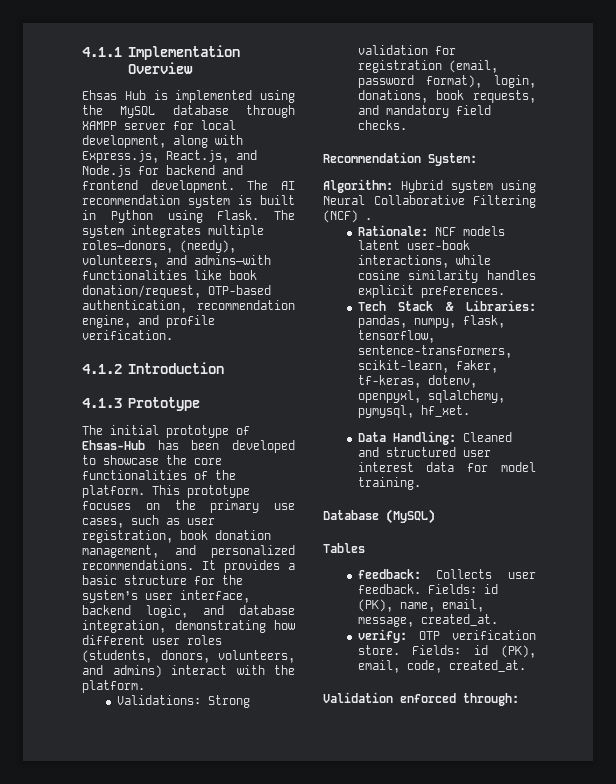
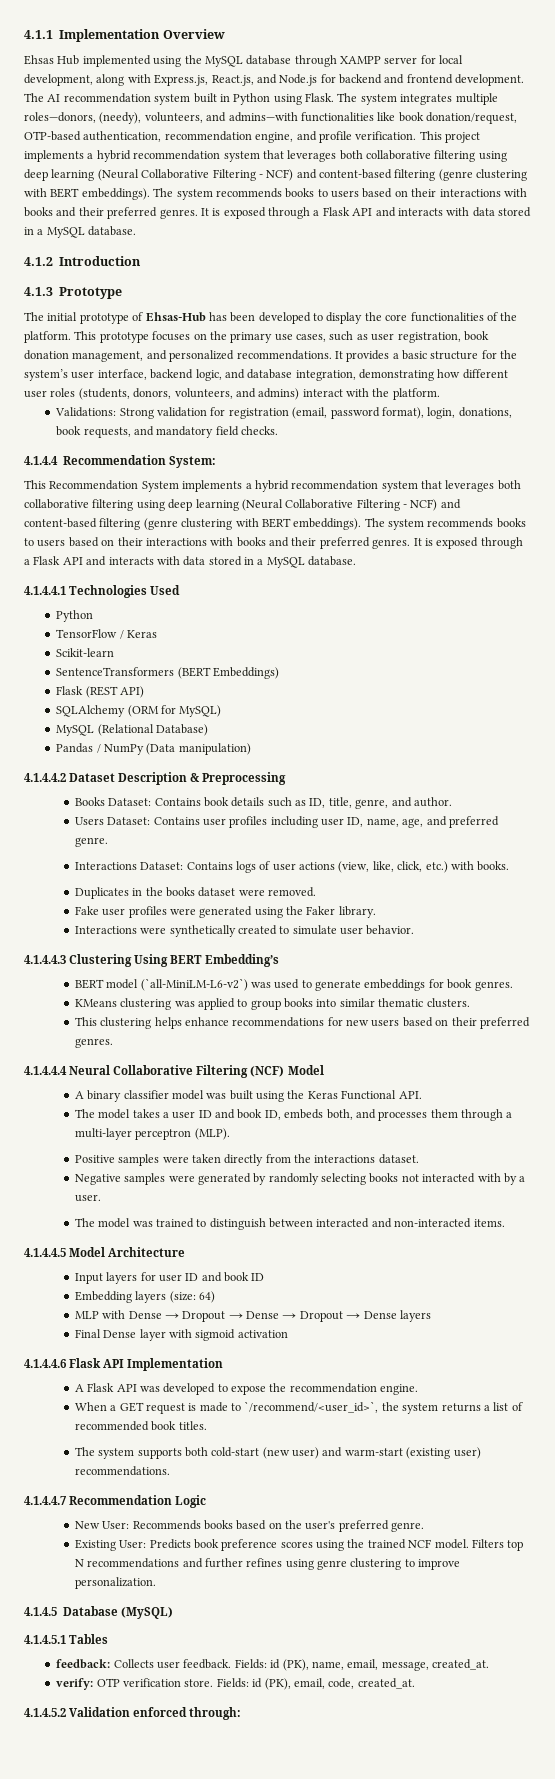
[153,90,168,100] is -> (80, 60) none
[238,195,252,205] is -> (191, 99) none
(173, 335) none -> [419,131,480,143] [24,150,507,162] [24,169,528,181] [24,188,527,200] [24,207,531,219] [24,226,137,238] This project implements a hybrid recommendation system that leverages both collaborative filtering using deep learning (Neural Collaborative Filtering - NCF) and content-based filtering (genre clustering with BERT embeddings). The system recommends books to users based on their interactions with books and their preferred genres. It is exposed through a Flask API and interacts with data stored in a MySQL database.
[103,455,159,465] showcase -> [326,312,363,324] display
(407, 125) none -> [24,456,58,465] 4.1.4.4
[323,179,536,193] [323,195,536,208] [323,210,372,223] [357,225,505,236] [357,240,470,250] [357,255,491,268] [357,270,536,283] [357,285,505,298] [357,300,536,311] [357,315,505,328] [357,330,435,343] [357,345,512,358] [357,360,498,373] [357,375,477,388] [357,390,505,403] [357,405,470,418] [357,431,512,445] [357,447,491,457] [357,462,536,472] [357,477,421,490] Algorithm: Hybrid system using Neural Collaborative Filtering (NCF) . // Rationale: NCF models latent user-book interactions, while cosine similarity handles explicit preferences. // Tech Stack & Libraries: pandas, numpy, flask, tensorflow, sentence-transformers, scikit-learn, faker, tf-keras, dotenv, openpyxl, sqlalchemy, pymysql, hf_xet. // Data Handling: Cleaned and structured user interest data for model training. // -> [24,480,521,492] [24,499,461,511] [24,518,526,530] [24,537,523,549] [24,556,357,568] [24,585,181,598] [56,610,94,622] [56,629,158,639] [56,648,115,657] [56,667,280,679] [56,686,145,698] [56,705,222,717] [56,724,209,736] [56,743,251,755] [24,772,287,785] [74,797,452,809] [74,816,499,828] [74,837,108,847] [74,861,510,873] [74,887,317,899] [74,906,376,918] [74,925,415,937] [24,954,280,967] [74,978,513,991] [74,998,470,1010] [74,1017,530,1029] [74,1038,113,1048] [24,1065,324,1078] [74,1090,422,1102] [74,1109,513,1121] [74,1128,230,1140] [74,1154,419,1166] [74,1173,526,1185] [74,1194,101,1202] [74,1218,505,1230] [24,1247,186,1257] [74,1272,265,1284] [74,1291,215,1303] [74,1310,431,1322] [74,1329,288,1341] [24,1358,224,1371] [74,1383,419,1395] [74,1401,523,1414] [74,1421,207,1431] [74,1447,481,1459] [74,1466,170,1476] [24,1495,207,1508] [74,1520,425,1532] [74,1539,524,1551] [74,1558,461,1570] [74,1577,156,1589] [24,1607,57,1616] This Recommendation System implements a hybrid recommendation system that leverages both collaborative filtering using deep learning (Neural Collaborative Filtering - NCF) and content-based filtering (genre clustering with BERT embeddings). The system recommends books to users based on their interactions with books and their preferred genres. It is exposed through a Flask API and interacts with data stored in a MySQL database. // 4.1.4.4.1 Technologies Used // Python // TensorFlow / Keras // Scikit-learn // SentenceTransformers (BERT Embeddings) // Flask (REST API) // SQLAlchemy (ORM for MySQL) // MySQL (Relational Database) // Pandas / NumPy (Data manipulation) // 4.1.4.4.2 Dataset Description & Preprocessing // Books Dataset: Contains book details such as ID, title, genre, and author. // Users Dataset: Contains user profiles including user ID, name, age, and preferred genre. // Interactions Dataset: Contains logs of user actions (view, like, click, etc.) with books. // Duplicates in the books dataset were removed. // Fake user profiles were generated using the Faker library. // Interactions were synthetically created to simulate user behavior. // 4.1.4.4.3 Clustering Using BERT Embedding’s // BERT model (`all-MiniLM-L6-v2`) was used to generate embeddings for book genres. // KMeans clustering was applied to group books into similar thematic clusters. // This clustering helps enhance recommendations for new users based on their preferred genres. // 4.1.4.4.4 Neural Collaborative Filtering (NCF) Model // A binary classifier model was built using the Keras Functional API. // The model takes a user ID and book ID, embeds both, and processes them through a multi-layer perceptron (MLP). // Positive samples were taken directly from the interactions dataset. // Negative samples were generated by randomly selecting books not interacted with by a user. // The model was trained to distinguish between interacted and non-interacted items. // 4.1.4.4.5 Model Architecture // Input layers for user ID and book ID // Embedding layers (size: 64) // MLP with Dense → Dropout → Dense → Dropout → Dense layers // Final Dense layer with sigmoid activation // 4.1.4.4.6 Flask API Implementation // A Flask API was developed to expose the recommendation engine. // When a GET request is made to `/recommend/<user_id>`, the system returns a list of recommended book titles. // The system supports both cold-start (new user) and warm-start (existing user) recommendations. // 4.1.4.4.7 Recommendation Logic // New User: Recommends books based on the user's preferred genre. // Existing User: Predicts book preference scores using the trained NCF model. Filters top N recommendations and further refines using genre clustering to improve personalization. // 4.1.4.5
(435, 516) none -> [24,1635,66,1644] 4.1.4.5.1
(526, 666) none -> [24,1708,66,1717] 4.1.4.5.2

